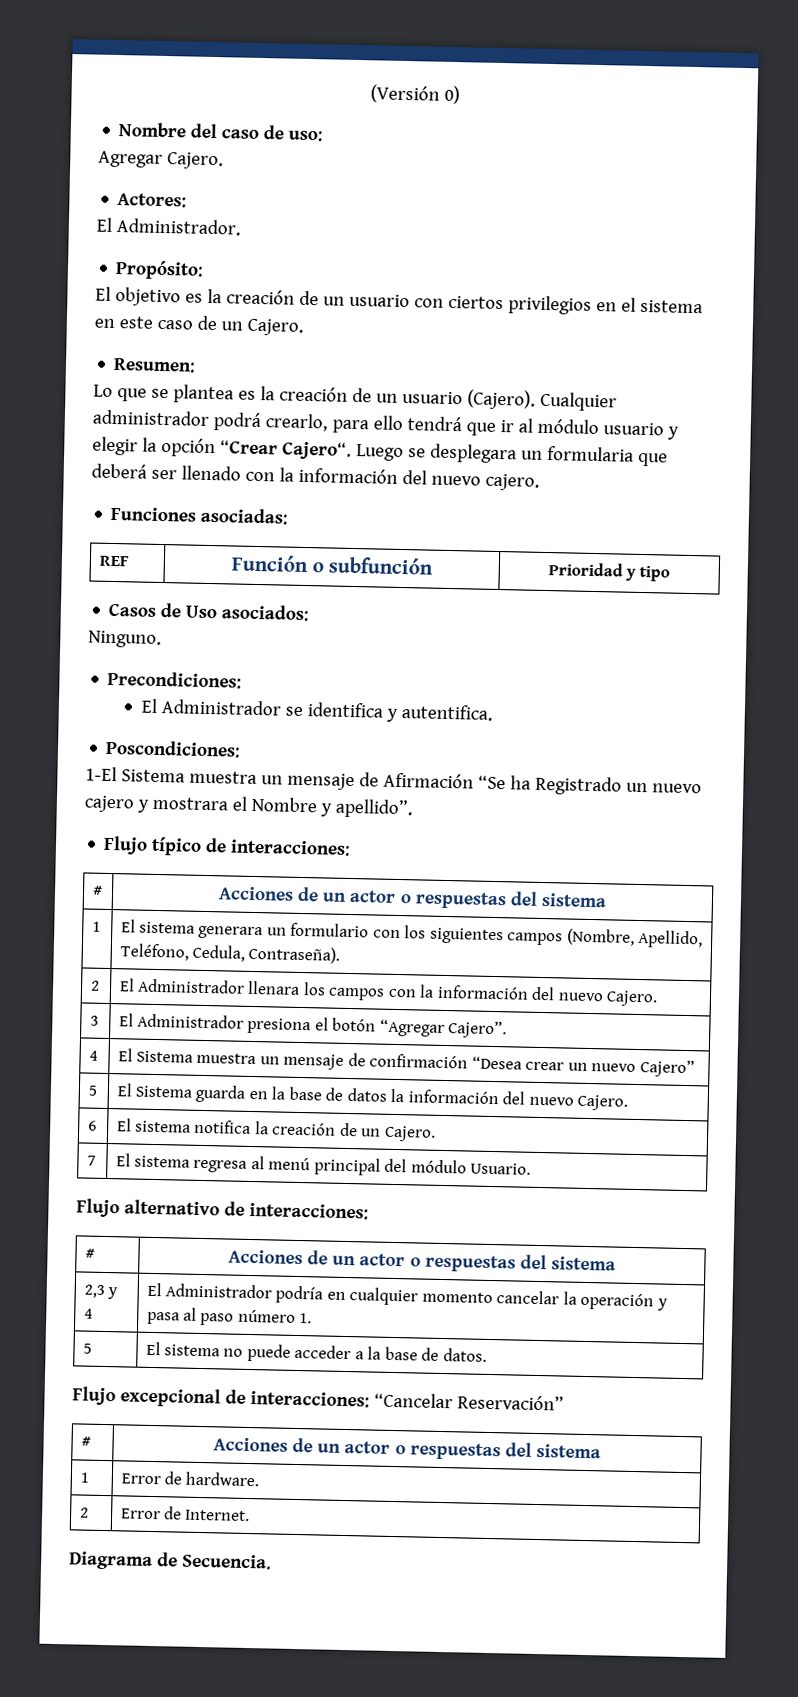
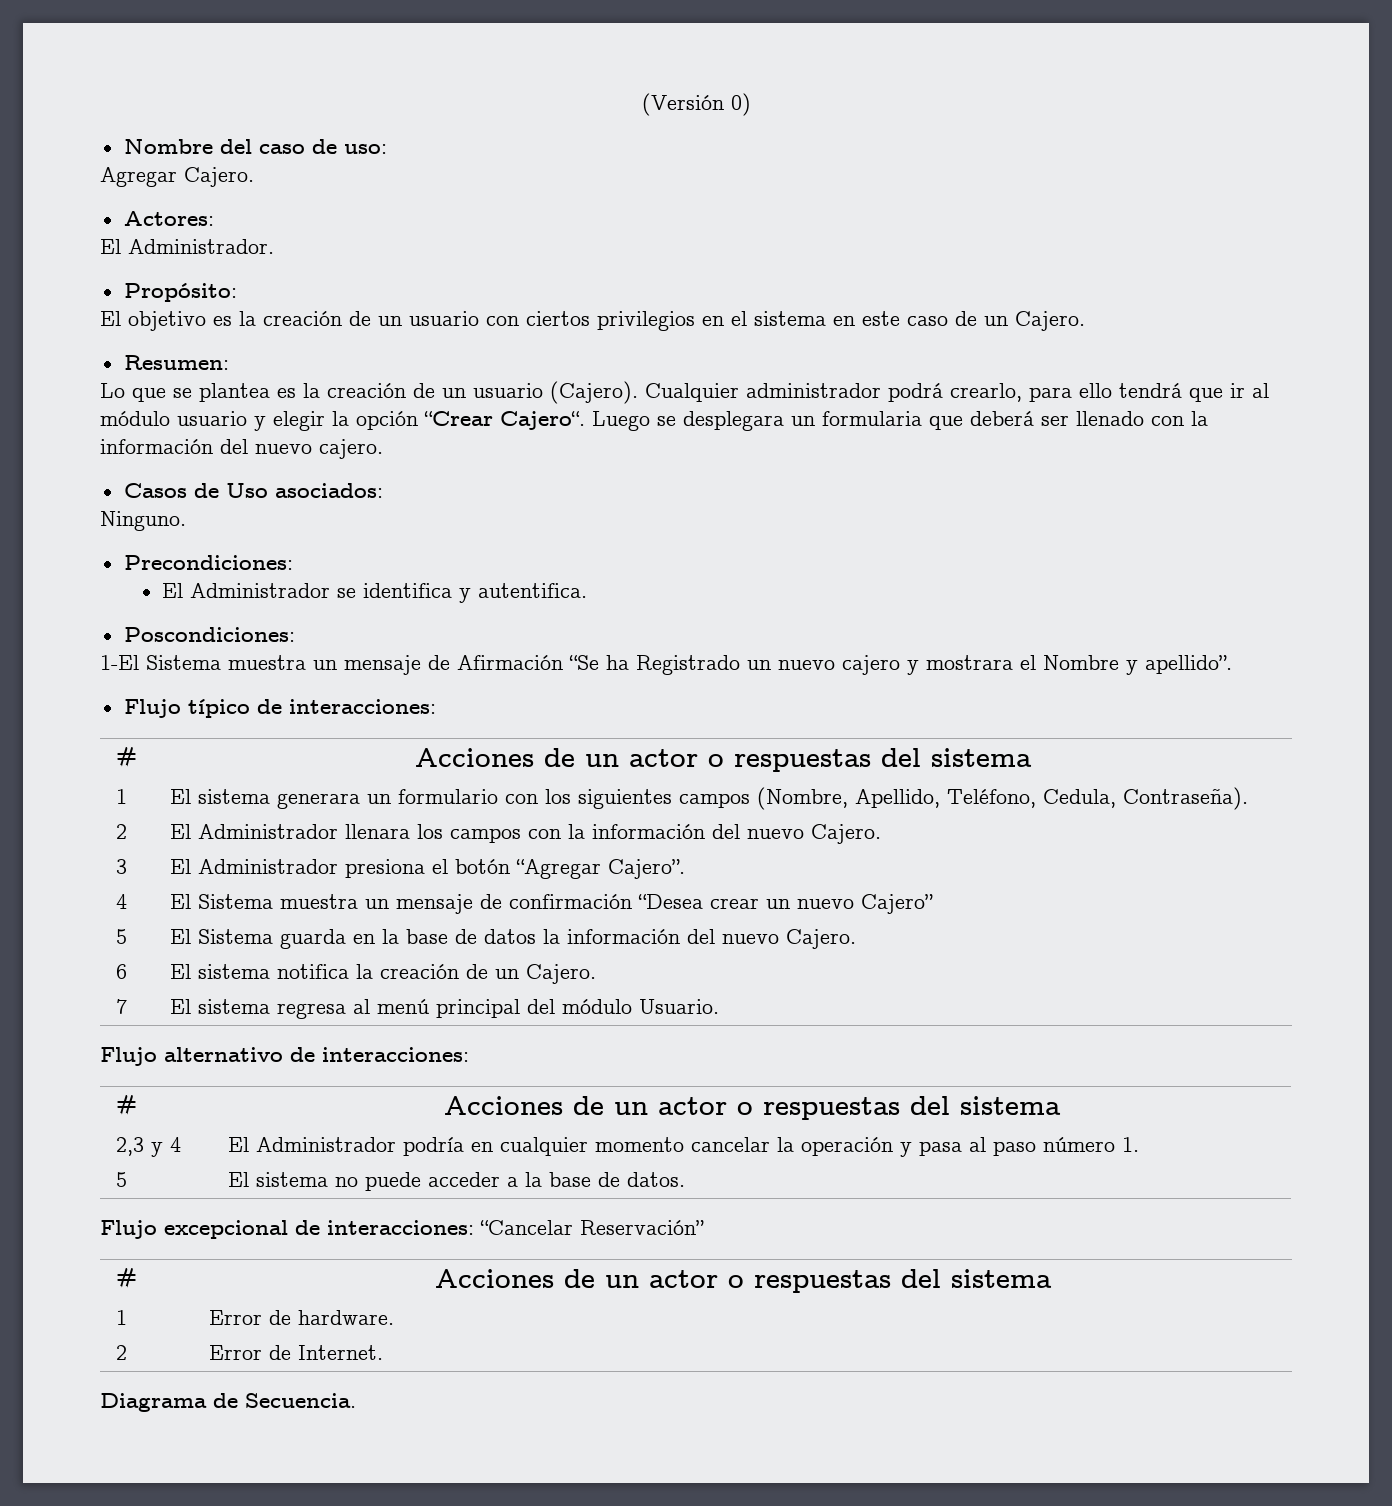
[110,506,290,525] [98,555,130,567] [230,554,435,575] [547,562,671,582] // Funciones asociadas: // REF | Función o subfunción | Prioridad y tipo -> (383, 449) none

